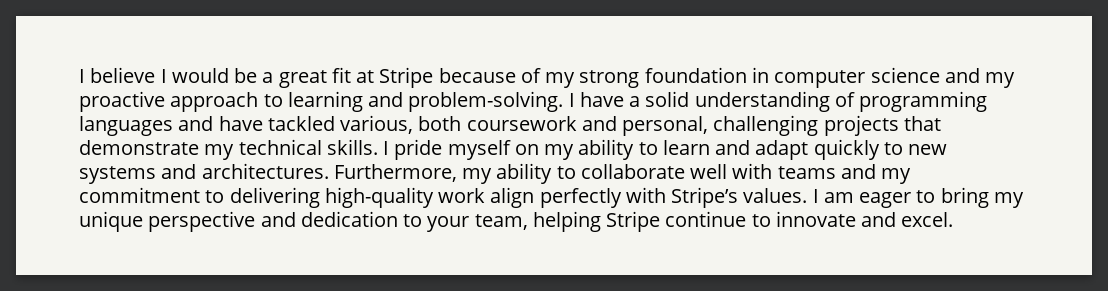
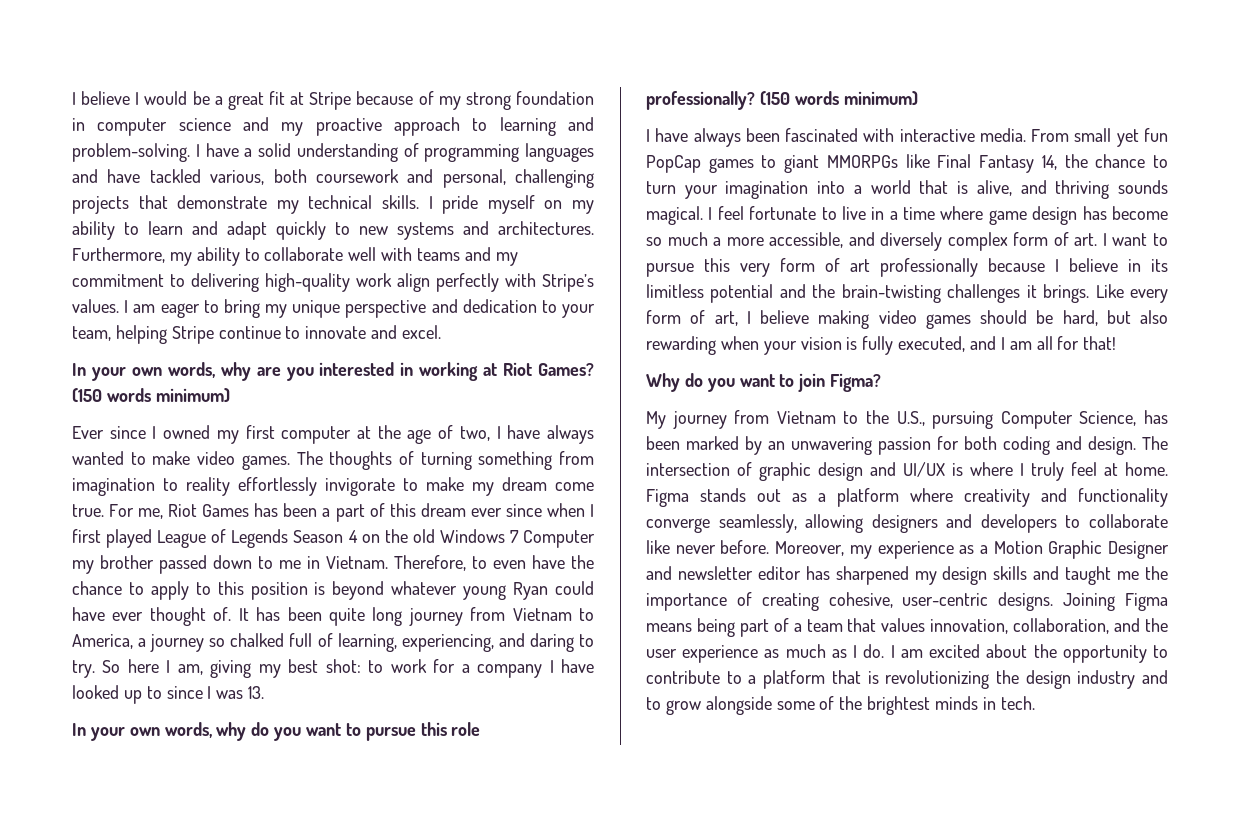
(954, 219) none -> [72,362,594,381] [72,388,230,403] [72,425,594,444] [72,451,594,470] [72,477,594,496] [72,503,594,522] [72,529,595,548] [72,555,594,574] [72,581,595,600] [72,607,594,626] [72,633,594,652] [72,659,595,678] [72,685,265,704] [72,722,481,741] [646,91,918,110] [646,128,1168,147] [646,154,1168,173] [646,180,1168,199] [646,206,1169,225] [646,232,1168,251] [646,258,1168,277] [646,284,1168,303] [646,310,1168,329] [646,336,1117,355] [646,373,882,392] [646,410,1168,429] [646,436,1168,455] [646,462,1168,481] [646,488,1168,507] [646,514,1168,533] [646,540,1169,559] [646,566,1169,585] [646,592,1168,611] [646,618,1168,637] [646,644,1168,663] [646,670,1168,689] [646,696,1035,715] // In your own words, why are you interested in working at Riot Games? (150 words minimum) // Ever since I owned my first computer at the age of two, I have always wanted to make video games. The thoughts of turning something from imagination to reality effortlessly invigorate to make my dream come true. For me, Riot Games has been a part of this dream ever since when I first played League of Legends Season 4 on the old Windows 7 Computer my brother passed down to me in Vietnam. Therefore, to even have the chance to apply to this position is beyond whatever young Ryan could have ever thought of. It has been quite long journey from Vietnam to America, a journey so chalked full of learning, experiencing, and daring to try. So here I am, giving my best shot: to work for a company I have looked up to since I was 13. // In your own words, why do you want to pursue this role professionally? (150 words minimum) // I have always been fascinated with interactive media. From small yet fun PopCap games to giant MMORPGs like Final Fantasy 14, the chance to turn your imagination into a world that is alive, and thriving sounds magical. I feel fortunate to live in a time where game design has become so much a more accessible, and diversely complex form of art. I want to pursue this very form of art professionally because I believe in its limitless potential and the brain-twisting challenges it brings. Like every form of art, I believe making video games should be hard, but also rewarding when your vision is fully executed, and I am all for that! // Why do you want to join Figma? // My journey from Vietnam to the U.S., pursuing Computer Science, has been marked by an unwavering passion for both coding and design. The intersection of graphic design and UI/UX is where I truly feel at home. Figma stands out as a platform where creativity and functionality converge seamlessly, allowing designers and developers to collaborate like never before. Moreover, my experience as a Motion Graphic Designer and newsletter editor has sharpened my design skills and taught me the importance of creating cohesive, user-centric designs. Joining Figma means being part of a team that values innovation, collaboration, and the user experience as much as I do. I am excited about the opportunity to contribute to a platform that is revolutionizing the design industry and to grow alongside some of the brightest minds in tech.

